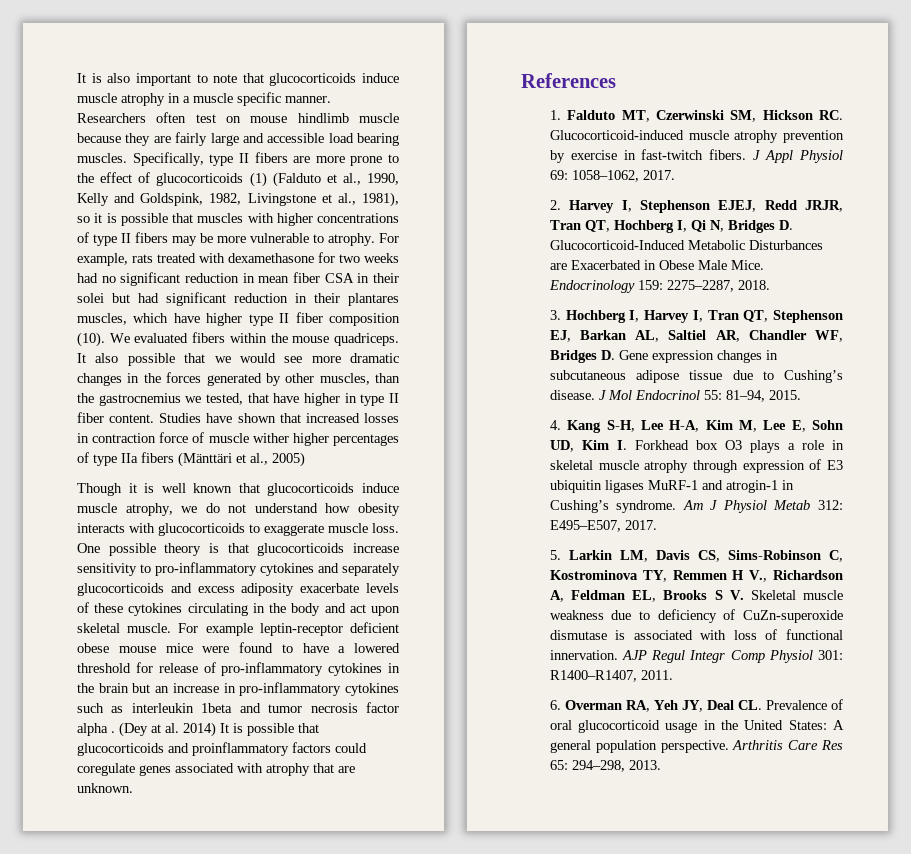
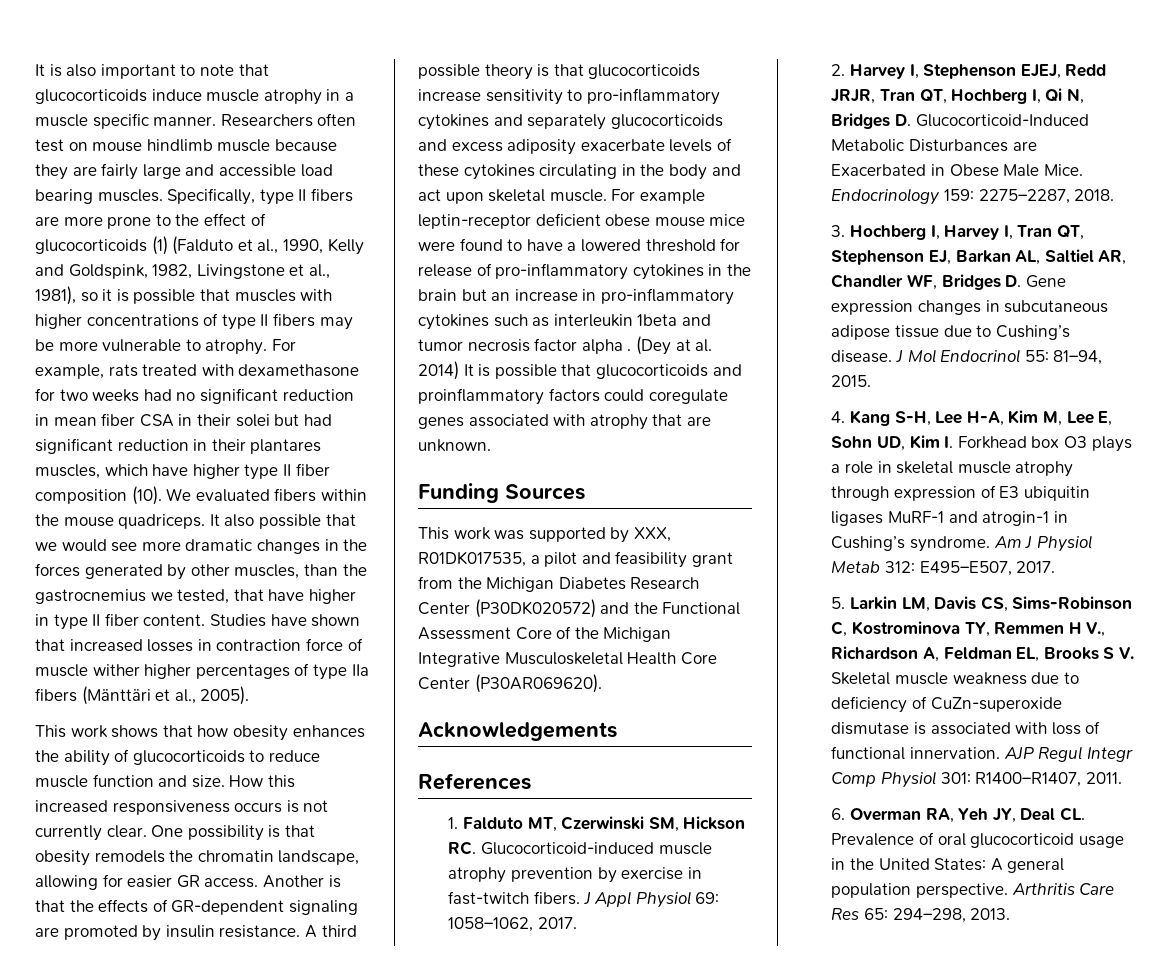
[272,452,305,467] [77,483,399,496] [77,503,400,516] [77,523,399,536] [77,543,100,553] 2005) // Though it is well known that glucocorticoids induce muscle atrophy, we do not understand how obesity interacts with glucocorticoids to exaggerate muscle loss. One -> [200,686,250,705] [35,725,365,741] [35,749,320,766] [35,774,295,788] [35,800,329,815] [35,825,315,841] [35,850,360,866] [35,874,341,890] [35,899,358,915] [35,925,357,941] 2005). // This work shows that how obesity enhances the ability of glucocorticoids to reduce muscle function and size. How this increased responsiveness occurs is not currently clear. One possibility is that obesity remodels the chromatin landscape, allowing for easier GR access. Another is that the effects of GR-dependent signaling are promoted by insulin resistance. A third
(133, 788) none -> [418,483,585,503] [418,527,671,543] [418,551,733,568] [418,576,700,592] [418,599,741,618] [418,626,672,642] [418,652,717,667] [418,674,602,693] [418,722,617,741] // Funding Sources // This work was supported by XXX, R01DK017535, a pilot and feasibility grant from the Michigan Diabetes Research Center (P30DK020572) and the Functional Assessment Core of the Michigan Integrative Musculoskeletal Health Core Center (P30AR069620). // Acknowledgements

